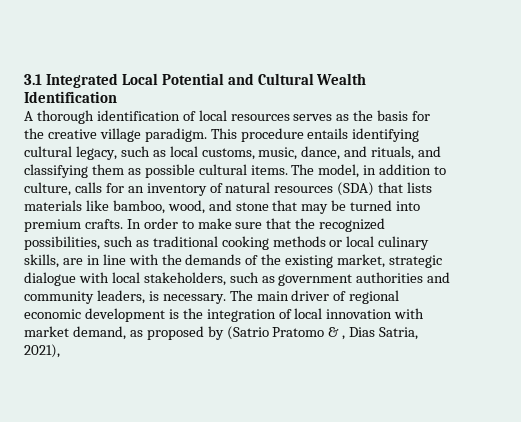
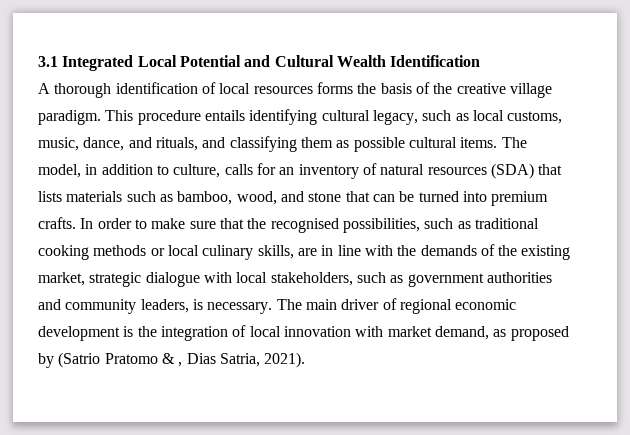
[293,114,350,121] serves as -> [316,82,353,94] forms
[412,111,431,121] for -> [415,82,430,94] of
[85,200,109,211] like -> [126,191,173,202] such as
[301,204,329,214] may -> [372,194,395,202] can
[319,218,386,232] recognized -> [270,218,339,233] recognised
[24,344,60,358] 2021), -> [264,352,306,368] 2021).

